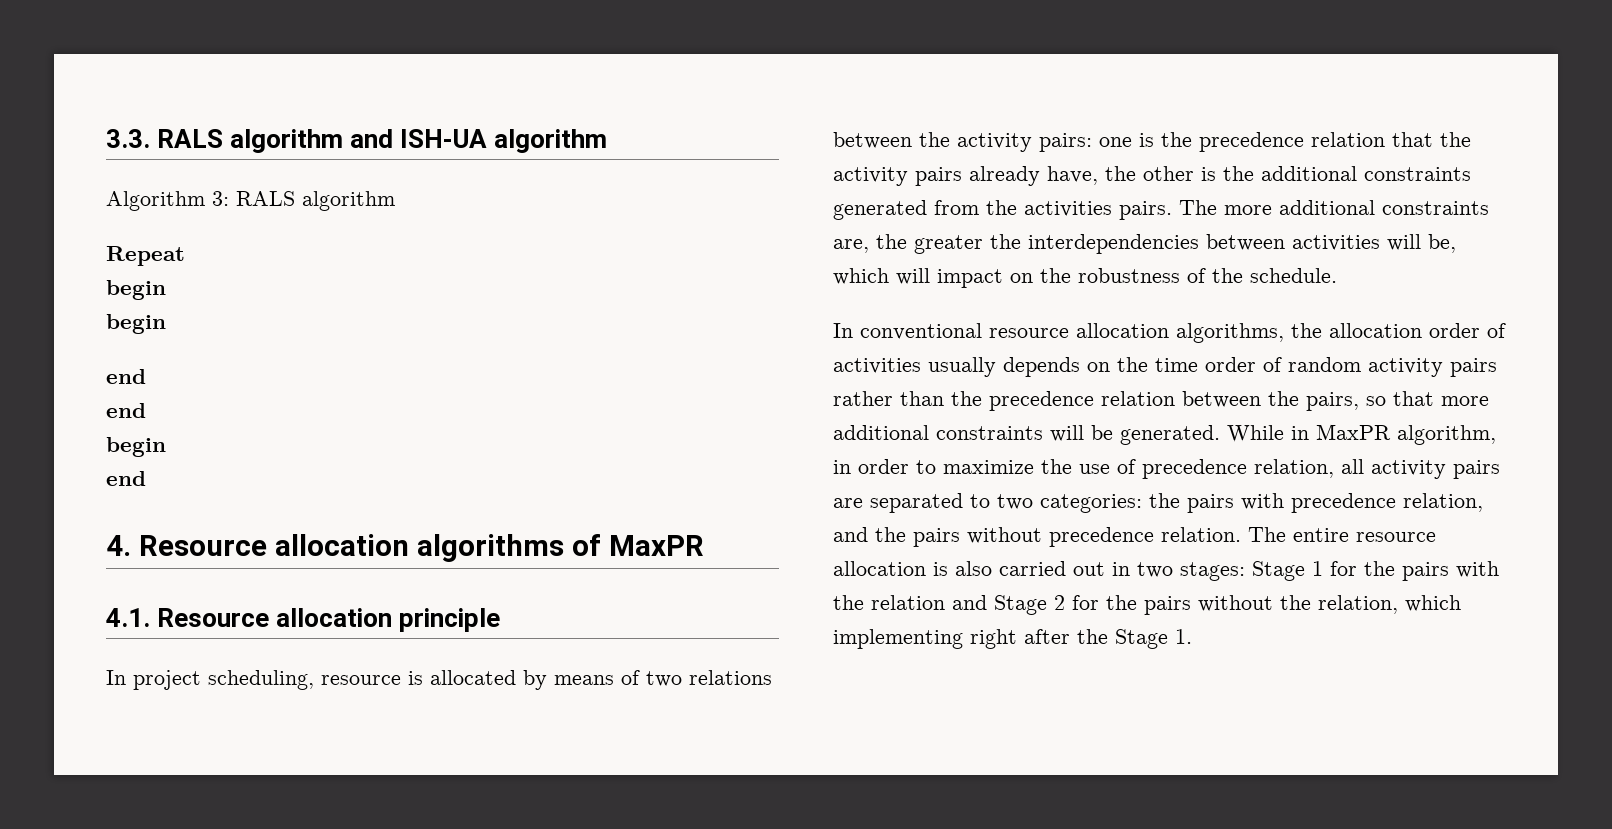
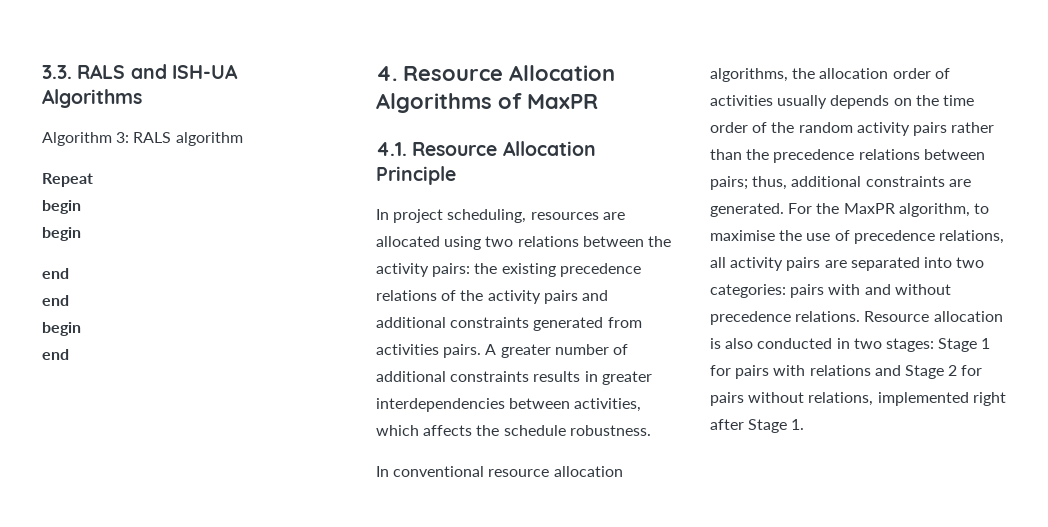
[230,129,344,153] algorithm -> (126, 71) none
[494,129,608,153] algorithm -> [42,89,142,108] Algorithms
[274,534,564,562] allocation algorithms -> [509,65,615,81] [376,93,492,113] Allocation Algorithms
[276,608,501,632] allocation principle -> [502,141,596,156] [376,166,456,185] Allocation Principle
[321,670,640,690] resource is allocated by means of -> [530,212,625,220] [376,236,482,250] resources are allocated using
[1099,132,1471,152] [833,166,1254,186] one is the precedence relation that the activity pairs already have, the other is the -> [474,263,641,277] [376,290,608,304] the existing precedence relations of the activity pairs and
[986,200,1017,215] the -> (642, 322) none
[1179,200,1489,215] [833,234,1456,254] [833,268,1337,288] The more additional constraints are, the greater the interdependencies between activities will be, which will impact on the robustness of the schedule. -> [485,344,628,358] [376,371,652,385] [376,398,642,412] [376,425,651,436] A greater number of additional constraints results in greater interdependencies between activities, which affects the schedule robustness.
(1282, 364) none -> [771,122,795,133] the
[1101,391,1489,411] [833,424,1496,445] [833,459,1034,474] relation between the pairs, so that more additional constraints will be generated. While in MaxPR algorithm, in order to maximize -> [858,149,985,160] [710,176,971,190] [710,203,989,217] [710,230,775,241] relations between pairs; thus, additional constraints are generated. For the MaxPR algorithm, to maximise
[1254,459,1334,478] relation, -> [938,230,1004,244] relations,
[970,494,990,508] to -> [923,257,952,268] into
[1149,493,1483,513] [833,527,1436,547] the pairs with precedence relation, and the pairs without precedence relation. The entire resource -> [790,284,951,298] [710,311,930,325] pairs with and without precedence relations. Resource
[999,561,1105,576] carried out -> [757,338,833,349] conducted
[1364,561,1499,581] [833,595,945,610] the pairs with the relation -> [735,365,871,379] pairs with relations
[1106,595,1461,615] [833,629,963,649] the pairs without the relation, which implementing -> [710,392,969,406] pairs without relations, implemented
[1077,629,1108,644] the -> (744, 424) none

